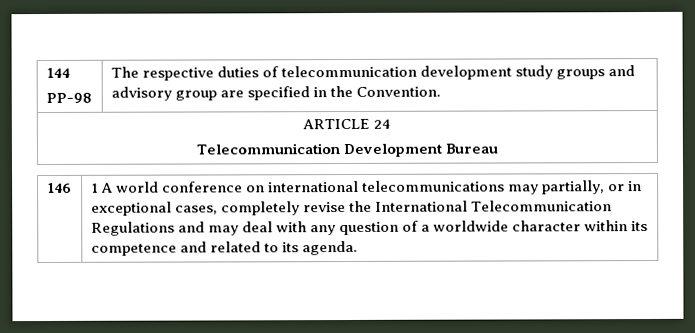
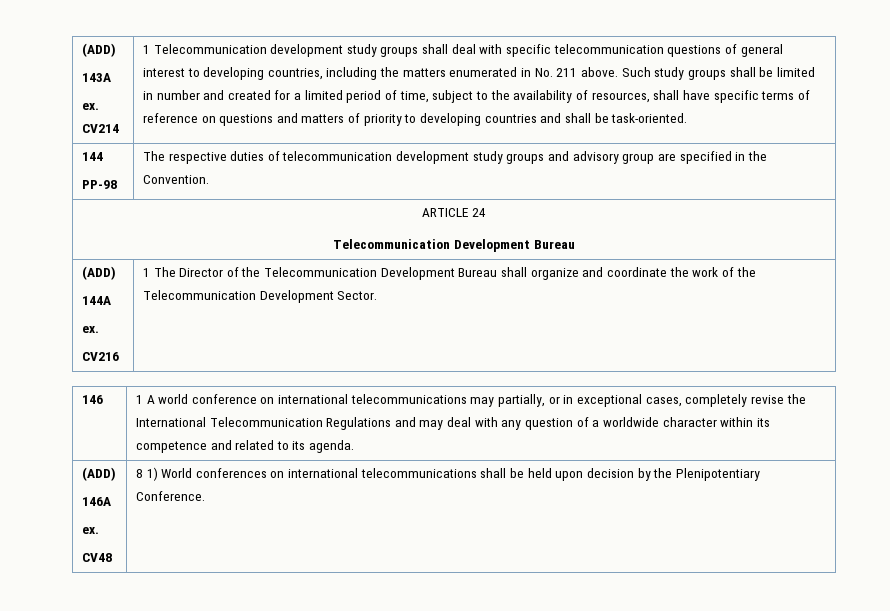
(45, 73) none -> [81,43,116,57] [81,73,111,82] [81,103,99,110] [81,124,119,133] [142,44,783,57] [142,67,815,80] [142,90,810,103] [142,113,688,126] (ADD) // 143A // ex. CV214 | 1 Telecommunication development study groups shall deal with specific telecommunication questions of general interest to developing countries, including the matters enumerated in No. 211 above. Such study groups shall be limited in number and created for a limited period of time, subject to the availability of resources, shall have specific terms of reference on questions and matters of priority to developing countries and shall be task-oriented. //
(499, 148) none -> [81,266,116,280] [81,296,111,305] [81,326,99,333] [81,352,119,361] [142,267,756,280] [142,290,378,303] // (ADD) // 144A // ex. // CV216 | 1 The Director of the Telecommunication Development Bureau shall organize and coordinate the work of the Telecommunication Development Sector.
(358, 248) none -> [81,467,116,481] [81,497,111,506] [81,527,99,534] [81,553,112,562] [135,467,760,481] [135,491,205,501] // (ADD) // 146A // ex. // CV48 | 8 1) World conferences on international telecommunications shall be held upon decision by the Plenipotentiary Conference.

